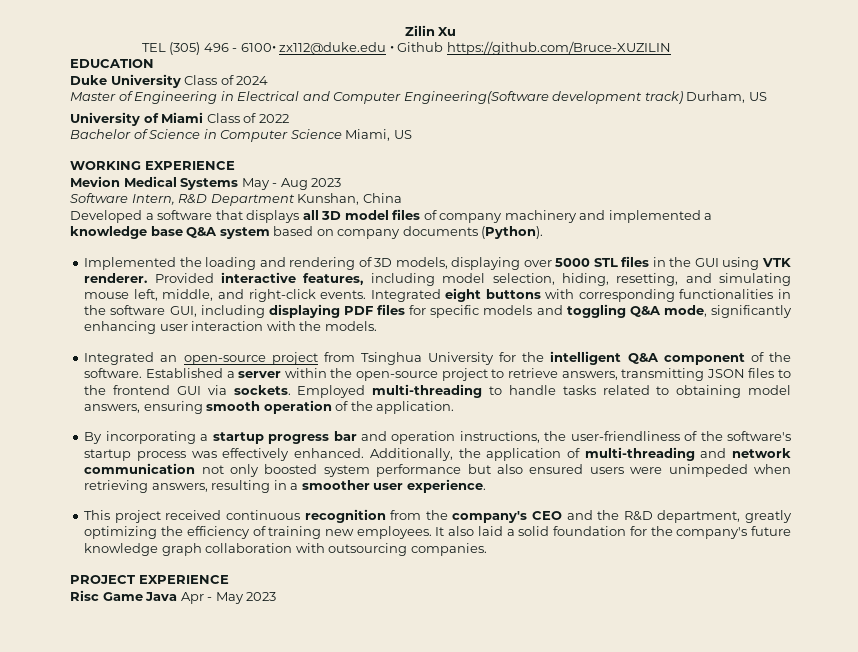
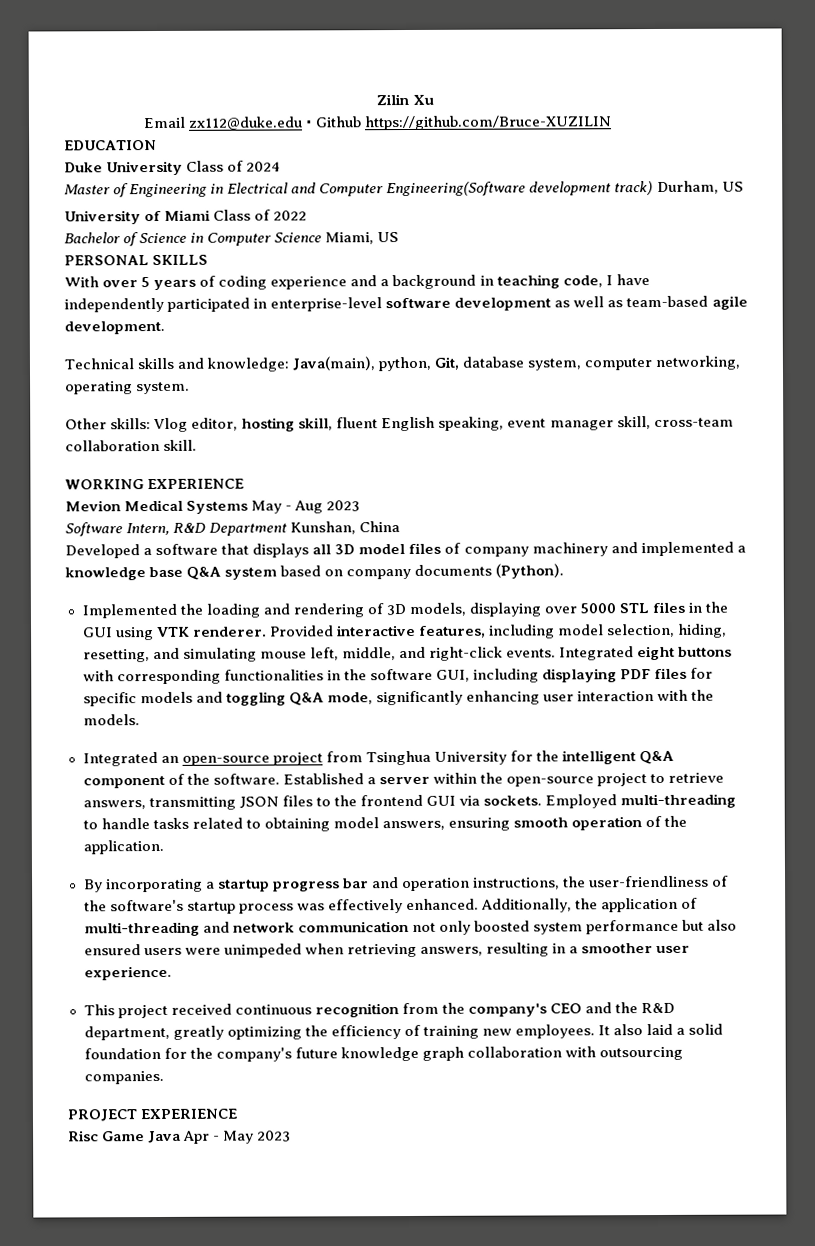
[141,42,276,55] TEL (305) 496 - 6100∙ -> [143,116,187,129] Email
(412, 134) none -> [64,254,209,266] [64,274,650,291] [64,295,748,313] [64,320,165,335] [64,355,741,372] [65,381,191,395] [65,416,734,433] [65,439,198,452] // PERSONAL SKILLS // With over 5 years of coding experience and a background in teaching code, I have independently participated in enterprise-level software development as well as team-based agile development. // Technical skills and knowledge: Java(main), python, Git, database system, computer networking, operating system. // Other skills: Vlog editor, hosting skill, fluent English speaking, event manager skill, cross-team collaboration skill.

